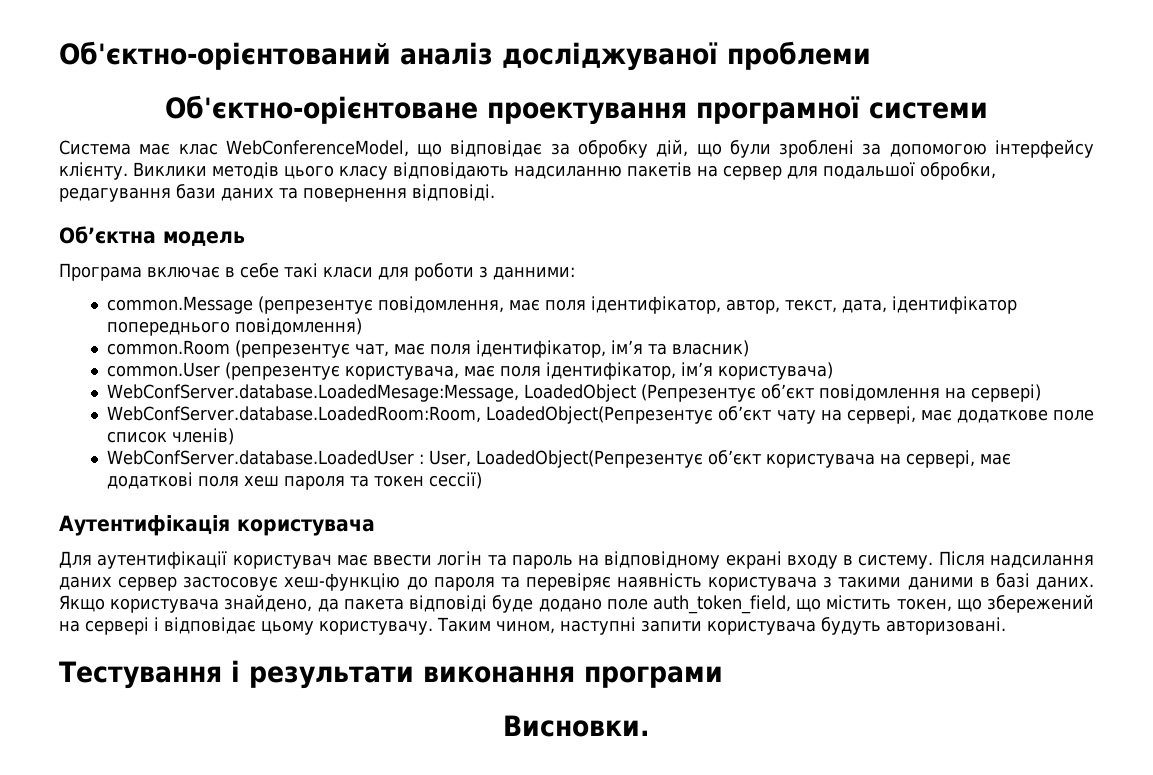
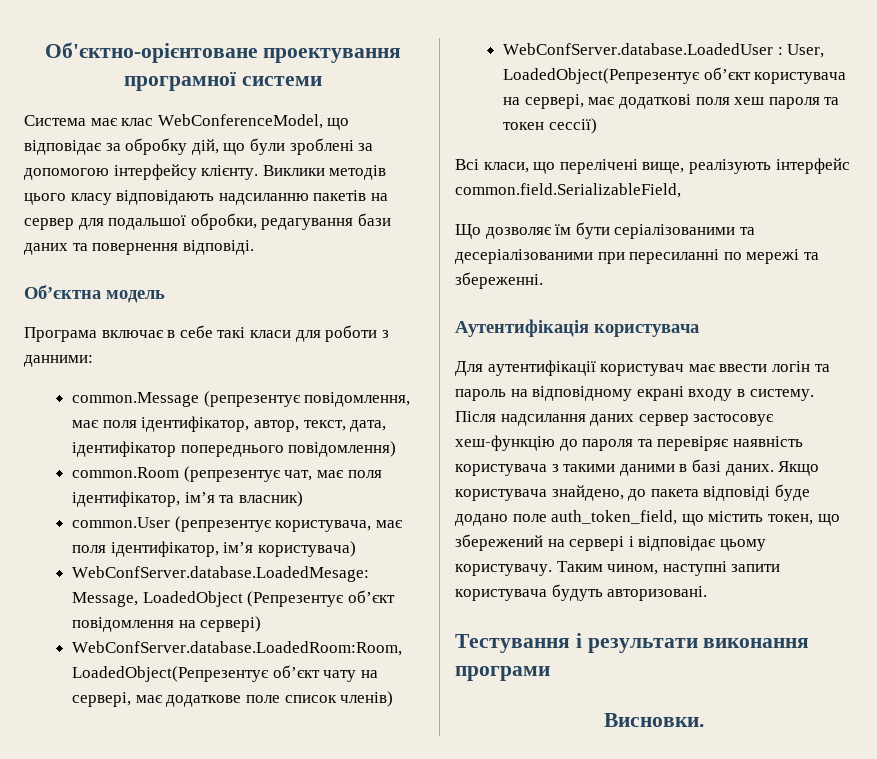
[59,41,871,71] Об'єктно-орієнтований аналіз досліджуваної проблеми // -> (44, 52) none
(483, 480) none -> [455,158,850,174] [455,183,681,198] [455,222,755,239] [455,249,819,264] [455,272,543,289] // Всі класи, що перелічені вище, реалізують інтерфейс common.field.SerializableField, // Що дозволяє їм бути серіалізованими та десеріалізованими при пересиланні по мережі та збереженні.
[317,598,339,612] да -> [628,489,647,501] до

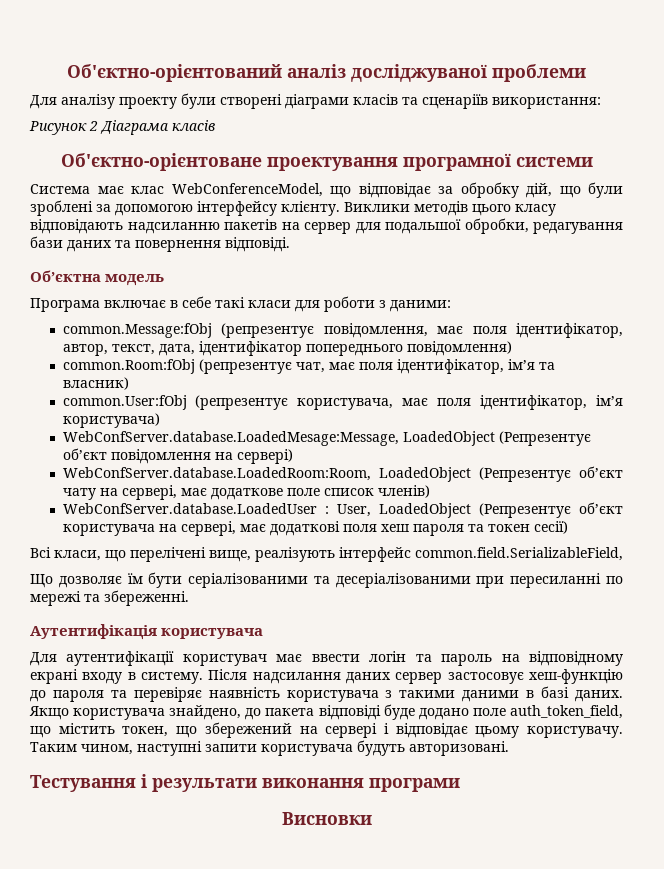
(44, 52) none -> [67,64,586,82] [30,93,601,109] [29,120,215,135] Об'єктно-орієнтований аналіз досліджуваної проблеми // Для аналізу проекту були створені діаграми класів та сценаріїв використання: // Рисунок 2 Діаграма класів //
[24,355,93,367] [72,392,200,407] данними: // common.Message -> [390,300,451,312] [62,323,212,338] даними: // common.Message:fObj
[72,467,180,478] common.Room -> [62,359,195,374] common.Room:fObj
[72,517,171,528] common.User -> [62,395,187,410] common.User:fObj
[72,666,270,682] LoadedObject(Репрезентує -> [378,467,571,482] LoadedObject (Репрезентує
[503,68,701,84] LoadedObject(Репрезентує -> [378,503,571,518] LoadedObject (Репрезентує
[548,118,597,134] сессії) -> [533,521,568,534] сесії)
[604,713,704,727] Висновки. -> [281,812,372,825] Висновки

